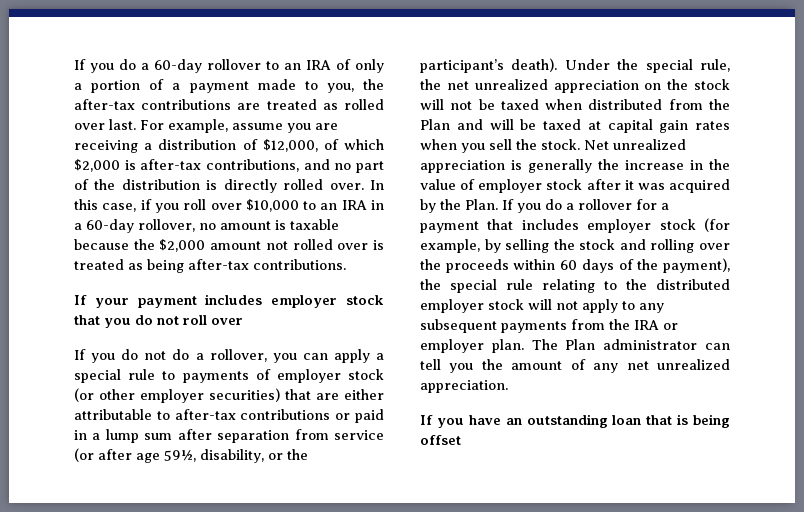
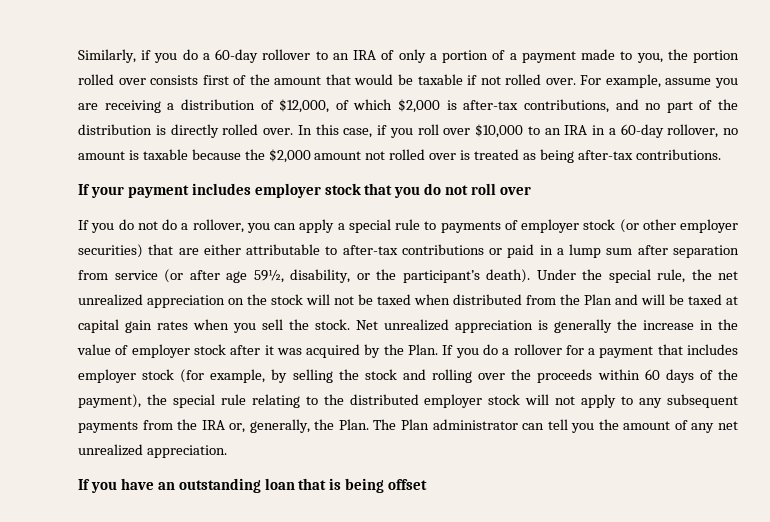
[74,59,86,70] If -> [78,49,152,63] Similarly, if
[74,99,384,110] [74,119,136,130] after-tax contributions are treated as rolled over last. -> [692,50,739,63] [78,74,576,85] portion rolled over consists first of the amount that would be taxable if not rolled over.
[663,323,678,330] [420,339,524,353] or employer plan. -> [229,419,369,433] or, generally, the Plan.

